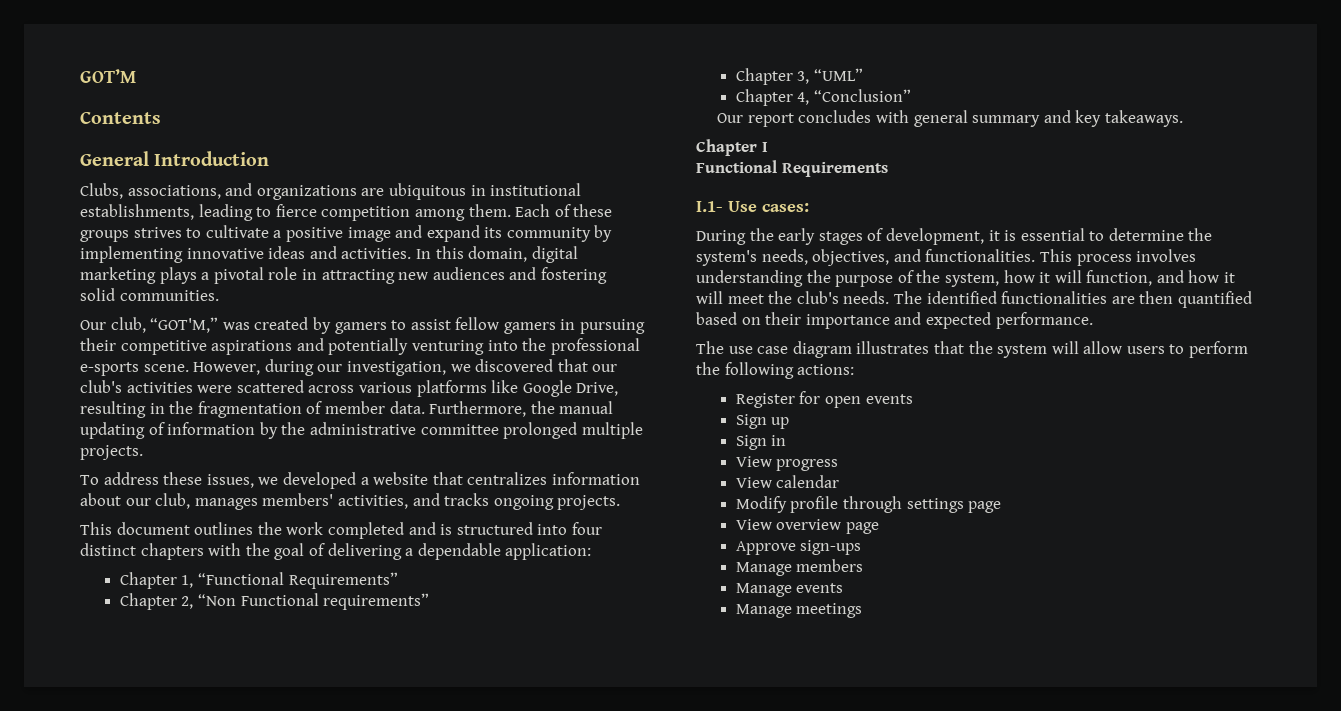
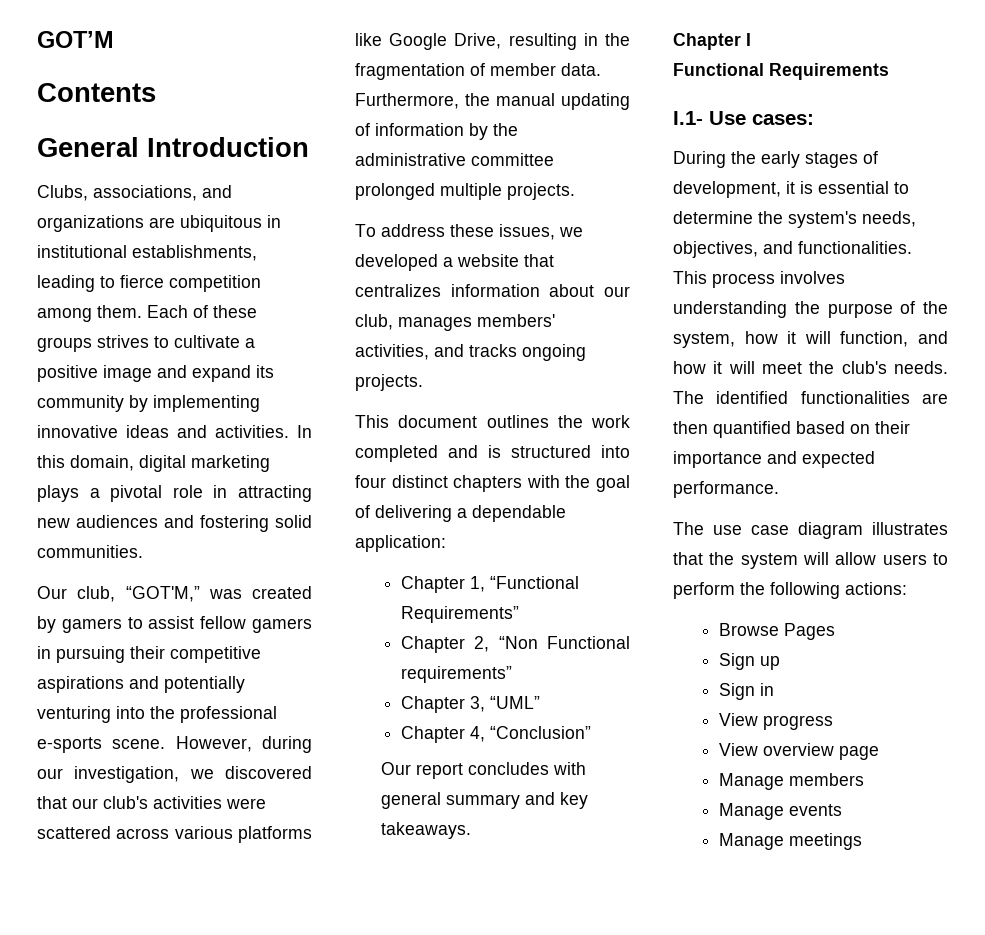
[735,391,913,408] Register for open events -> [718,623,835,640] Browse Pages
[735,475,840,488] [735,496,1002,513] // View calendar // Modify profile through settings page -> (833, 722) none
[735,540,862,555] // Approve sign-ups -> (879, 753) none

